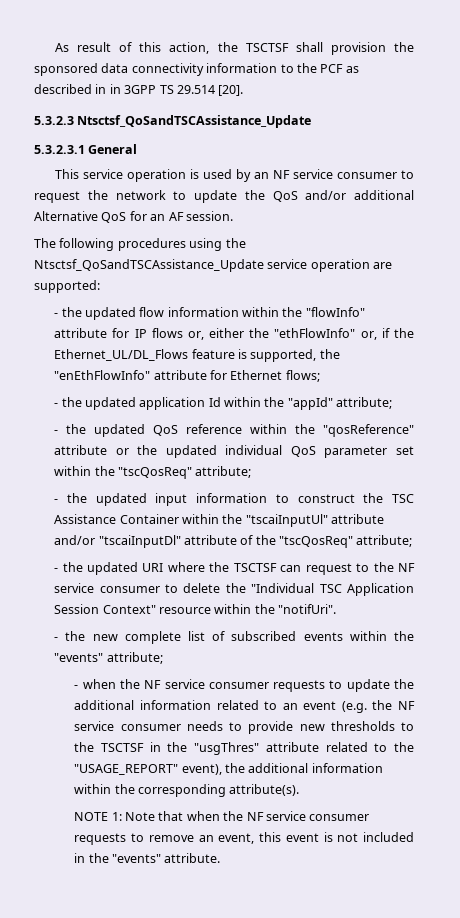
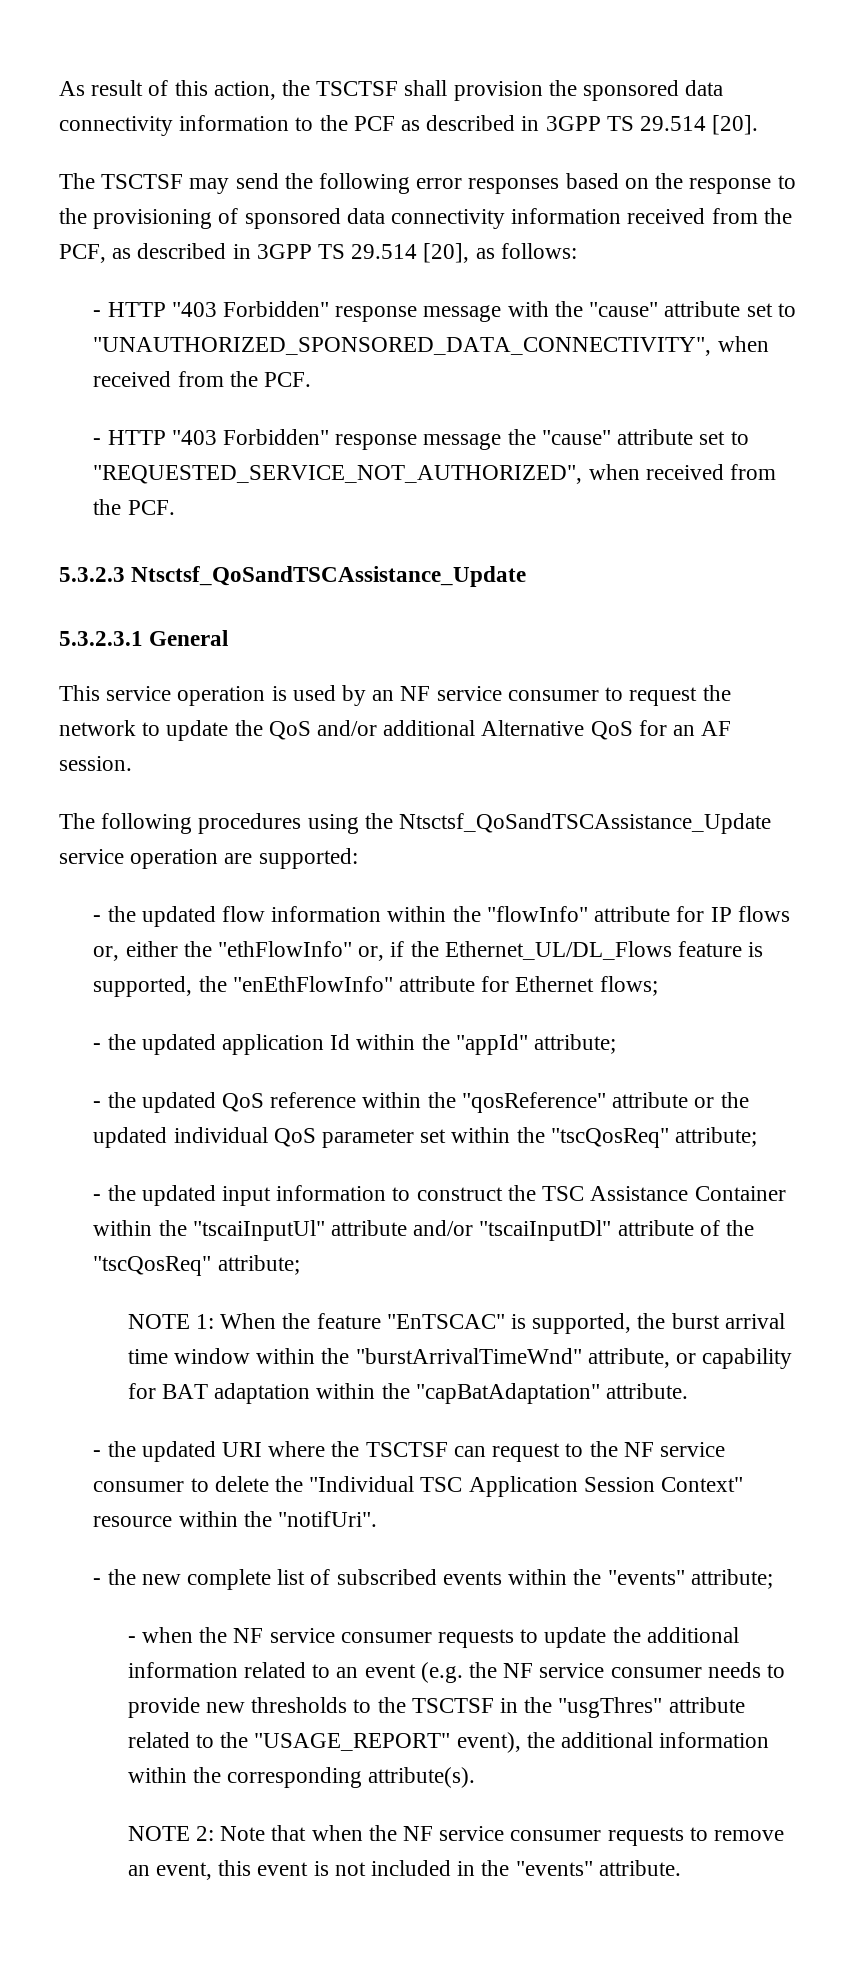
[109,84,244,96] in 3GPP TS 29.514 [20]. -> [545,115,759,135] [59,173,796,194] [59,208,792,229] [59,243,577,263] [93,301,796,322] [93,336,769,356] [93,371,312,387] [93,429,749,450] [93,464,777,484] [93,499,175,515] 3GPP TS 29.514 [20]. // The TSCTSF may send the following error responses based on the response to the provisioning of sponsored data connectivity information received from the PCF, as described in 3GPP TS 29.514 [20], as follows: // - HTTP "403 Forbidden" response message with the "cause" attribute set to "UNAUTHORIZED_SPONSORED_DATA_CONNECTIVITY", when received from the PCF. // - HTTP "403 Forbidden" response message the "cause" attribute set to "REQUESTED_SERVICE_NOT_AUTHORIZED", when received from the PCF.
(413, 541) none -> [127,1313,785,1334] [127,1348,793,1369] [127,1383,689,1404] // NOTE 1: When the feature "EnTSCAC" is supported, the burst arrival time window within the "burstArrivalTimeWnd" attribute, or capability for BAT adaptation within the "capBatAdaptation" attribute.
[111,812,122,821] 1: -> [195,1826,214,1841] 2:

